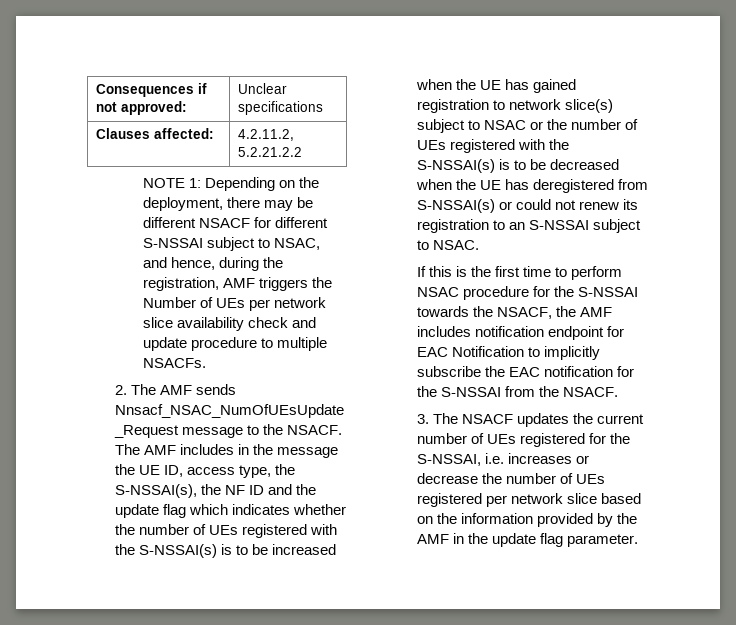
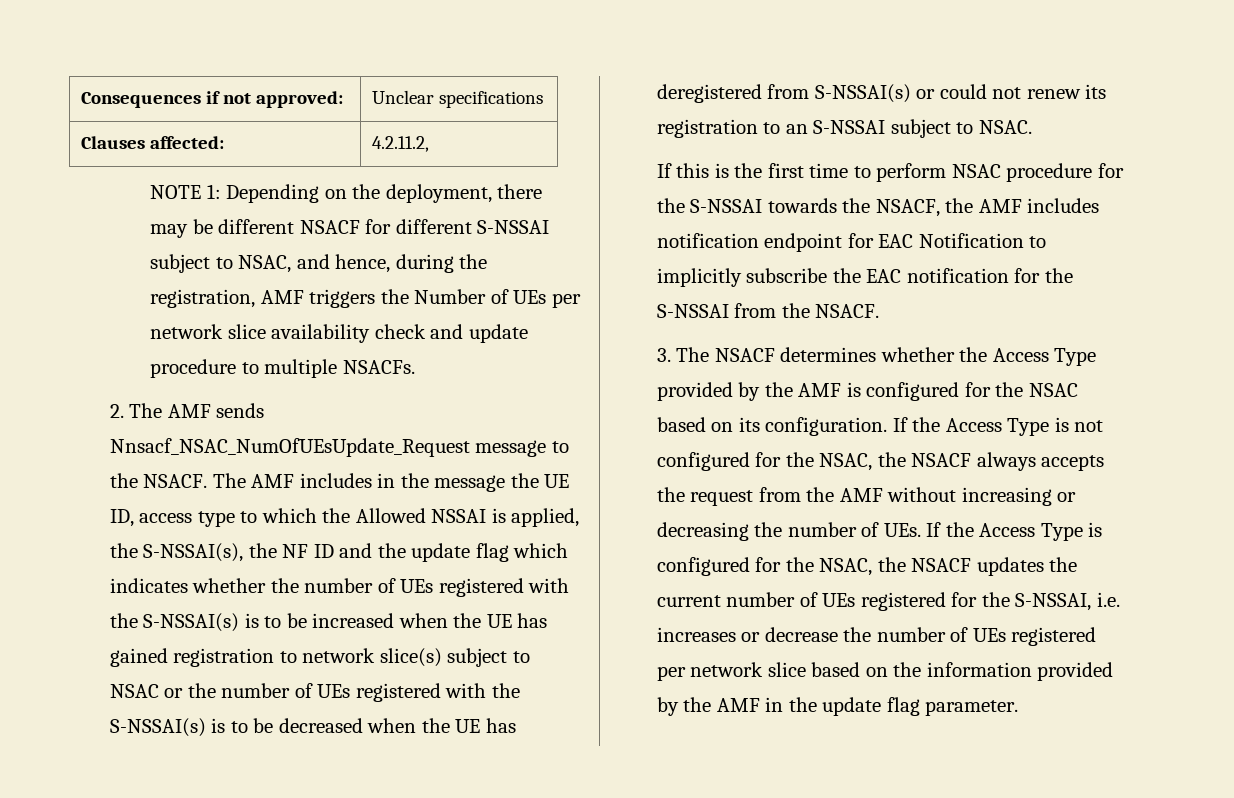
[237,147,302,157] 5.2.21.2.2 -> (429, 144) none
[239,465,272,478] type, -> [197,508,580,527] type to which the Allowed NSSAI is applied,
(514, 419) none -> [780,347,1097,366] [656,382,1078,401] [656,417,1104,436] [656,452,1105,471] [656,487,1077,506] [656,522,1103,541] [656,557,972,576] determines whether the Access Type provided by the AMF is configured for the NSAC based on its configuration. If the Access Type is not configured for the NSAC, the NSACF always accepts the request from the AMF without increasing or decreasing the number of UEs. If the Access Type is configured for the NSAC, the NSACF

